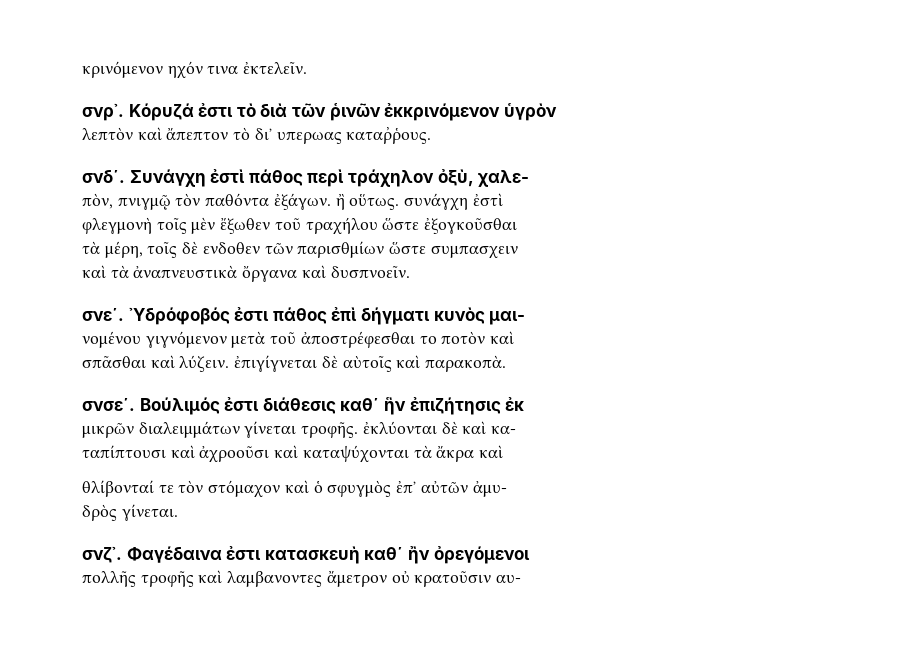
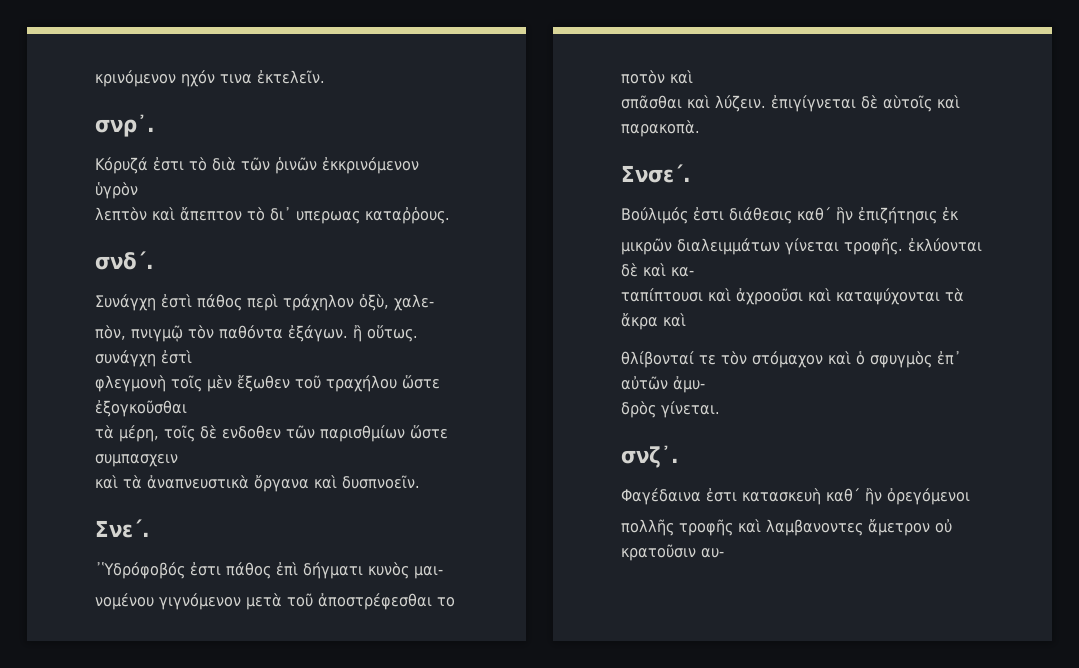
(124, 112) none -> (155, 125) //
(125, 176) none -> (154, 260) //
[82,307,230,325] σνε΄. ᾽Υδρόφοβός -> [95,519,150,538] [95,562,185,579] Σνε΄. // ᾽Ὑδρόφοβός
[82,398,135,411] σνσε΄. -> [621,164,691,183] Σνσε΄. //
(122, 554) none -> (679, 456) //

